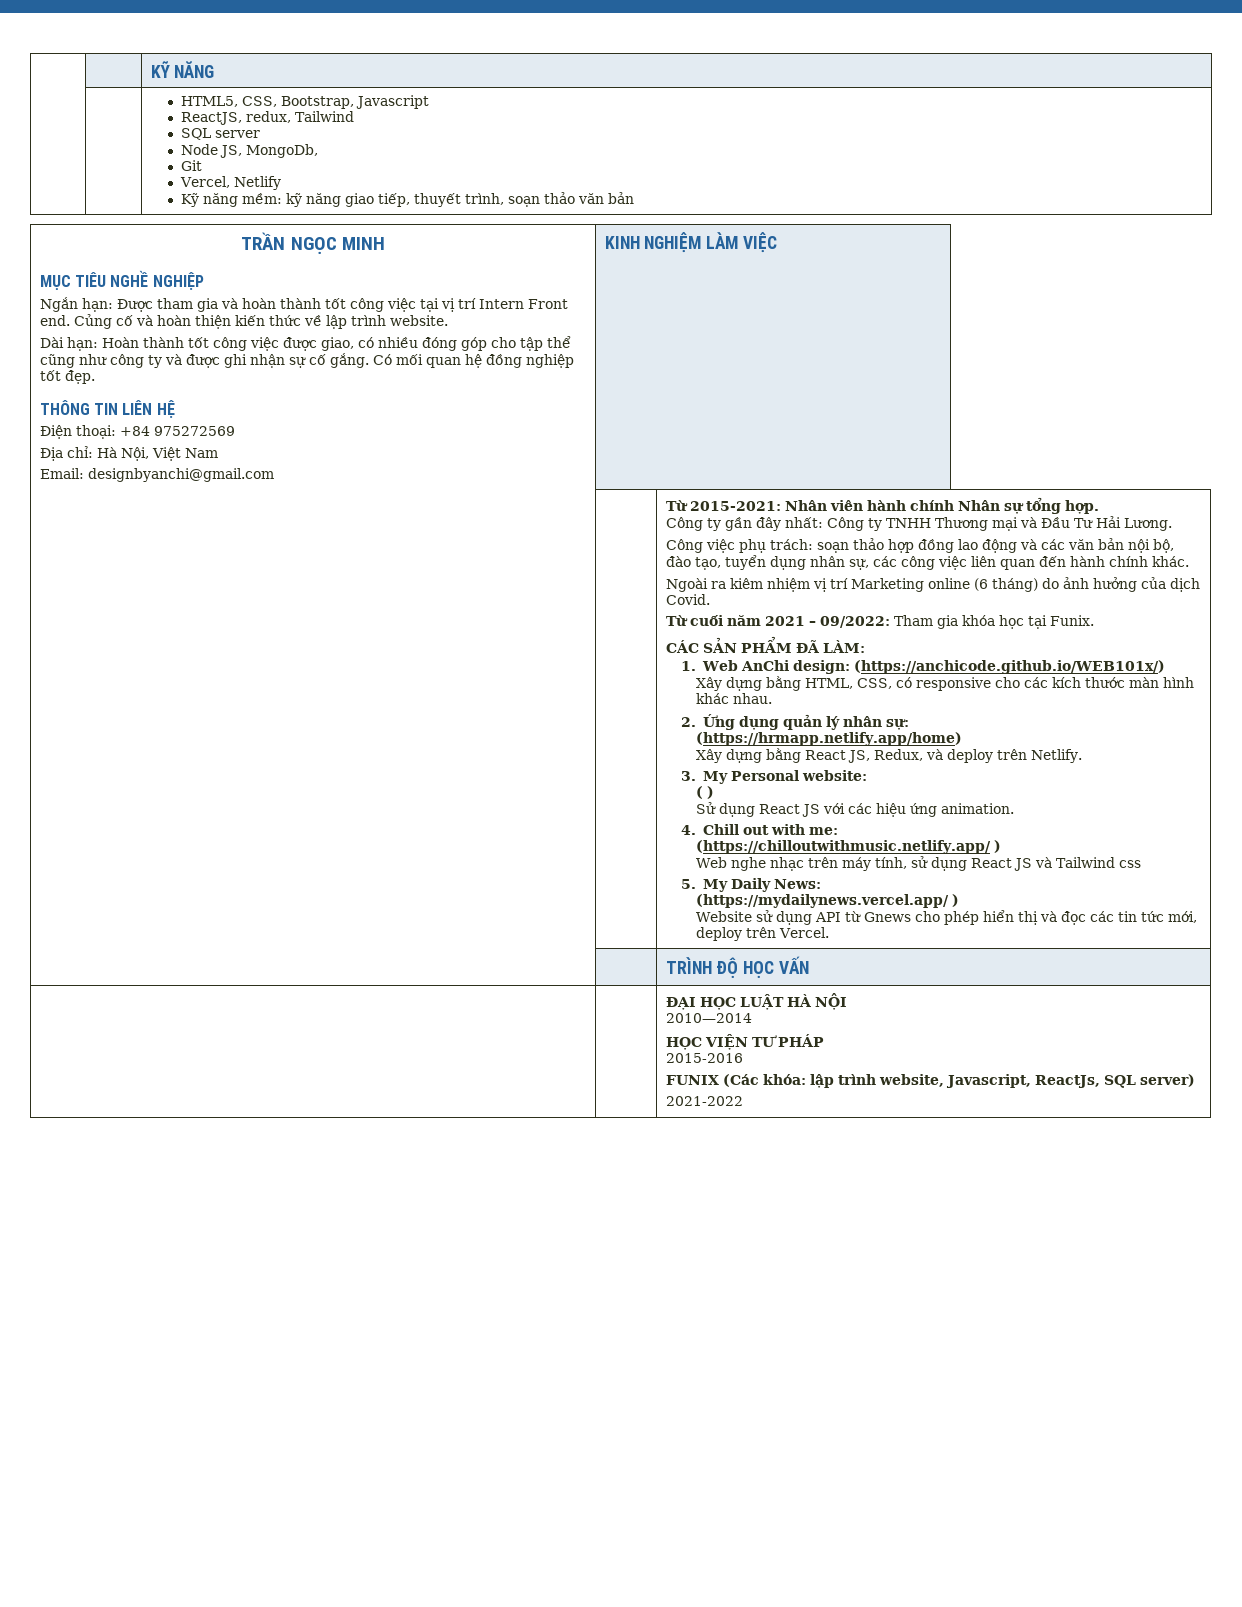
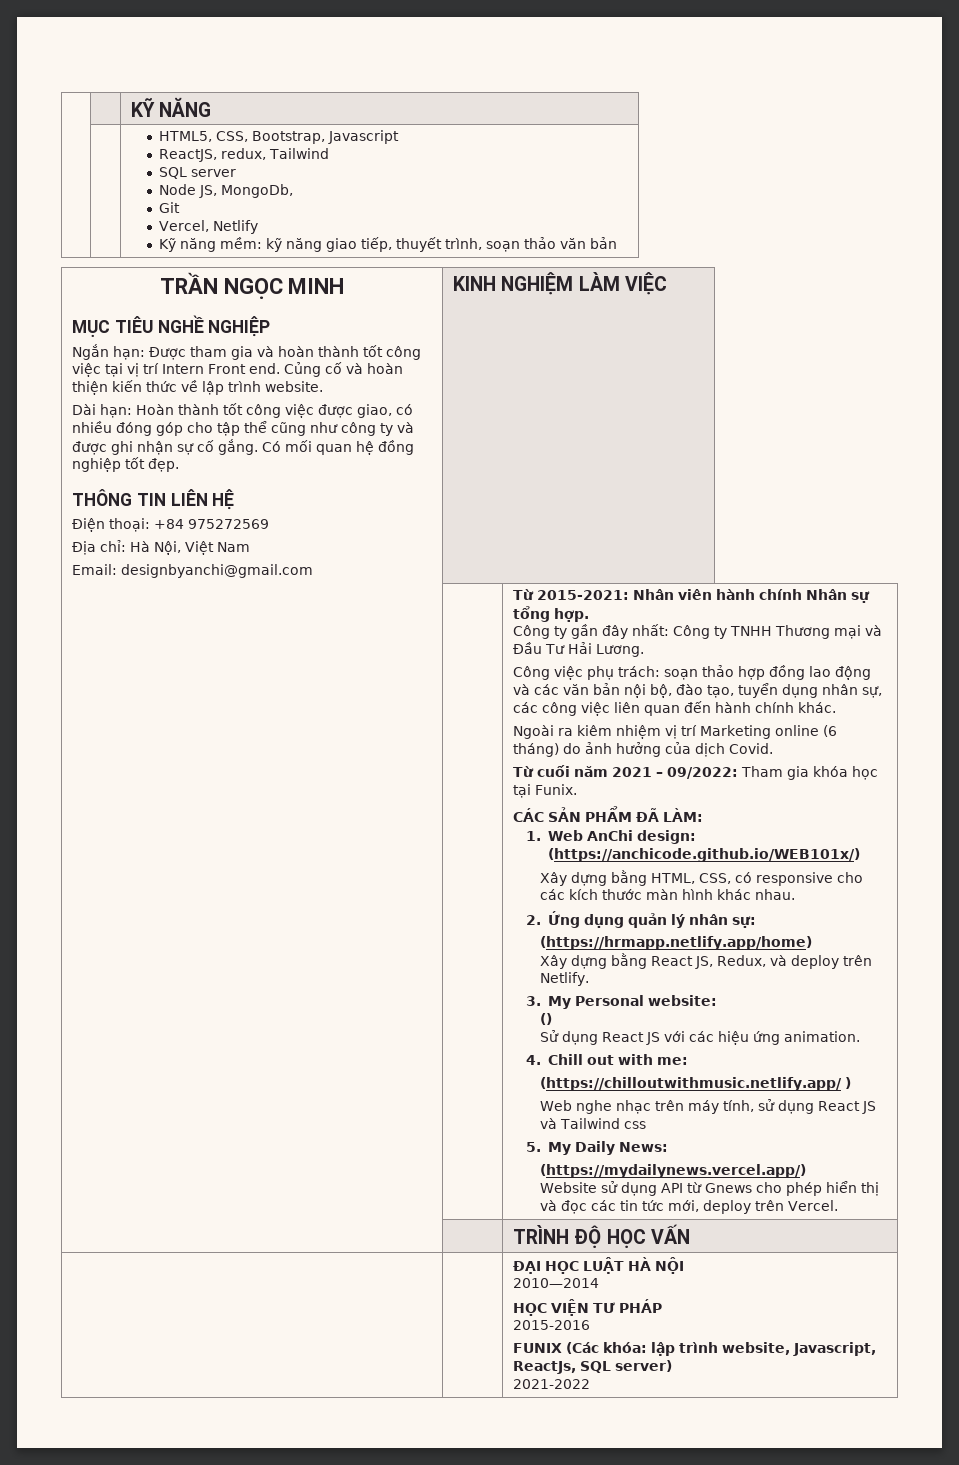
[695,786,714,799] ( ) -> [539,1013,552,1025] ()
[695,894,959,908] (https://mydailynews.vercel.app/ ) -> [539,1164,806,1178] (https://mydailynews.vercel.app/)

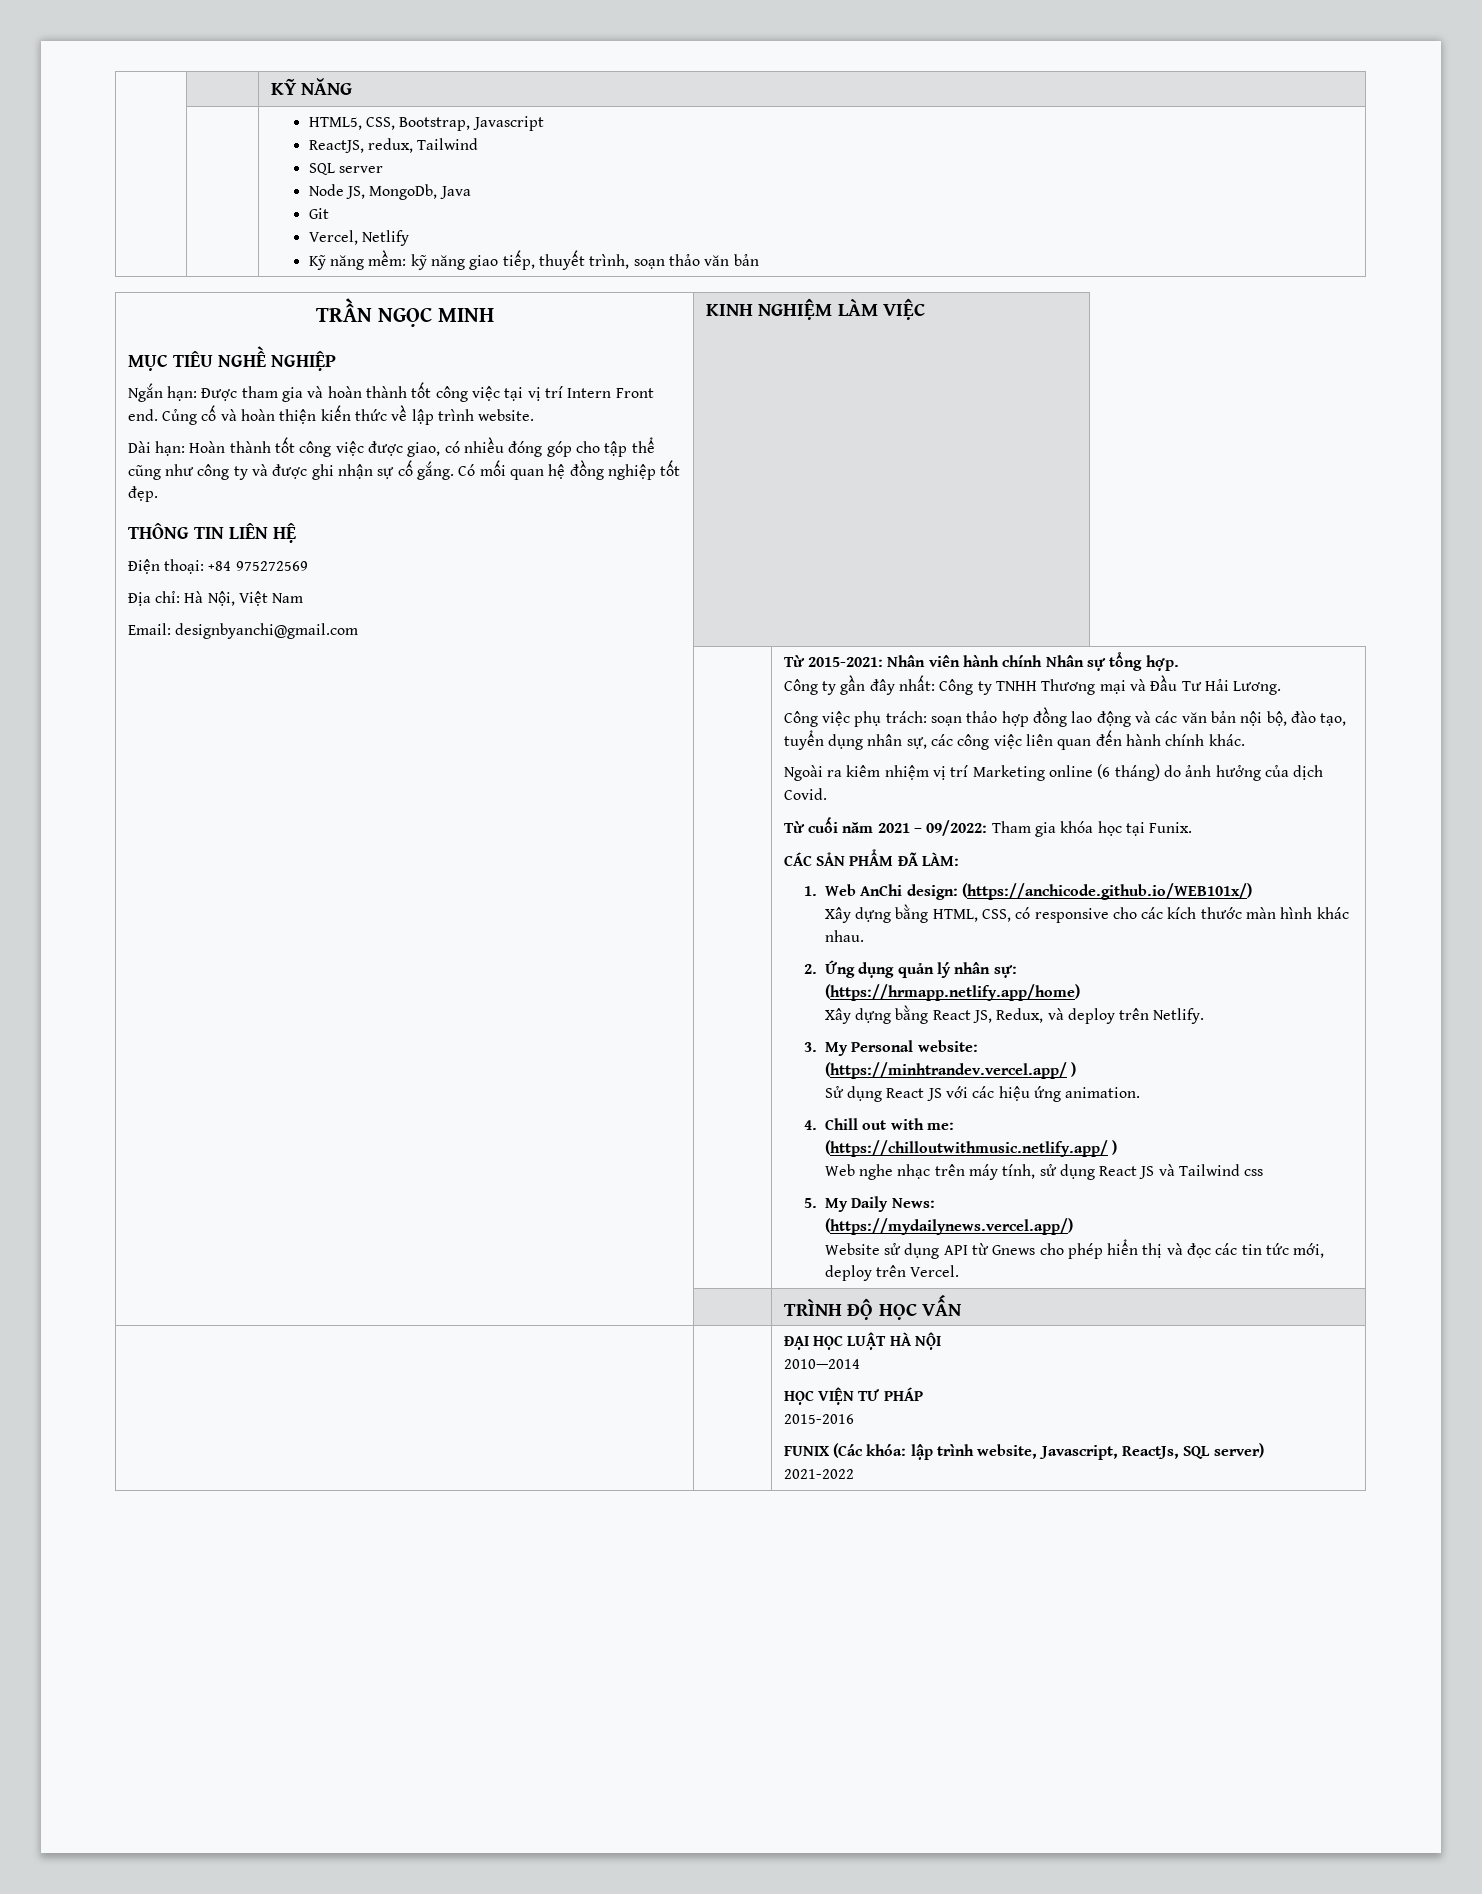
(294, 191) none -> [439,186,471,199] Java
[539,1013,552,1025] () -> [824,1062,1076,1079] (https://minhtrandev.vercel.app/ )

